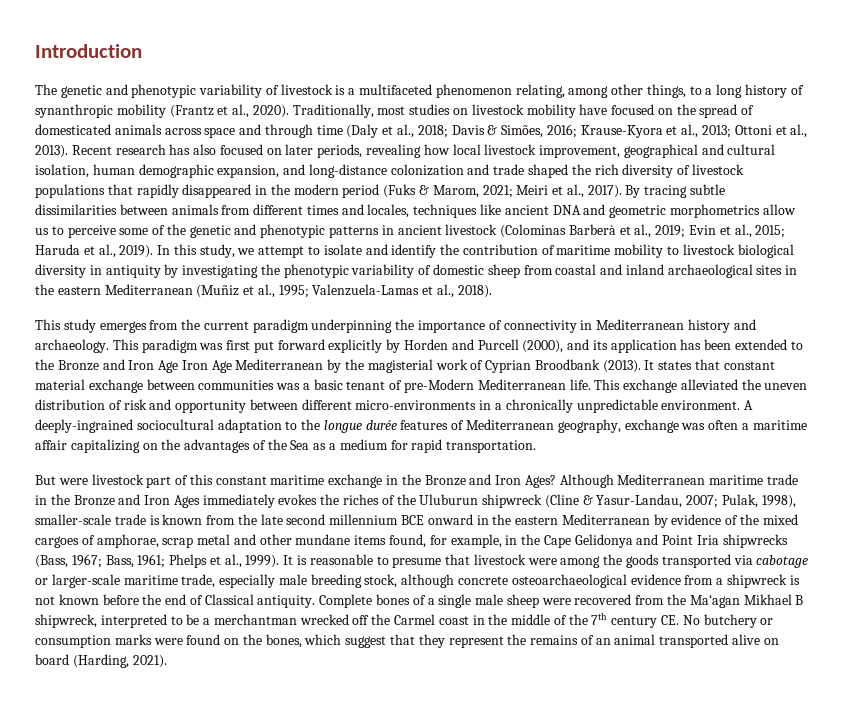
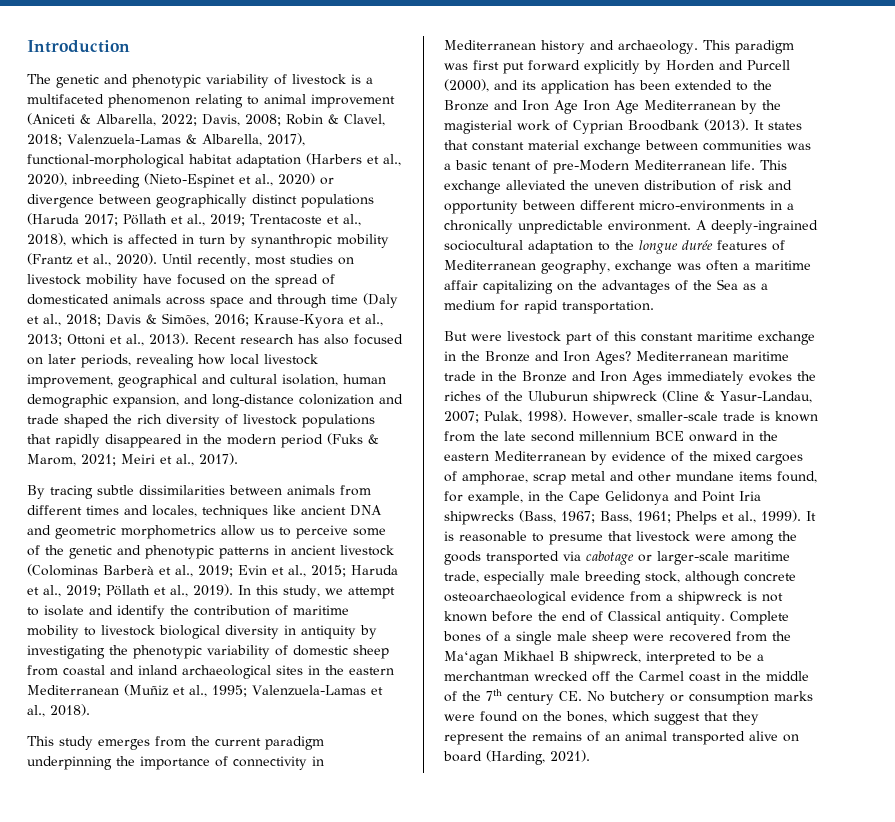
[515,84,804,98] relating, among other things, to a long history of -> [195,94,395,108] [27,113,385,126] [27,133,305,146] [27,153,401,168] [27,173,334,188] [27,194,374,208] [27,213,361,226] [27,233,246,248] relating to animal improvement (Aniceti & Albarella, 2022; Davis, 2008; Robin & Clavel, 2018; Valenzuela-Lamas & Albarella, 2017), functional-morphological habitat adaptation (Harbers et al., 2020), inbreeding (Nieto-Espinet et al., 2020) or divergence between geographically distinct populations (Haruda 2017; Pöllath et al., 2019; Trentacoste et al., 2018), which is affected in turn by
[292,104,374,118] Traditionally, -> [162,254,250,268] Until recently,
(622, 191) none -> (238, 459) //
(116, 251) none -> [66,585,188,597] 2019; Pöllath et al.,
[559,474,614,488] Although -> (631, 358) none
[761,495,796,508] 1998), -> [527,410,632,423] 1998). However,

